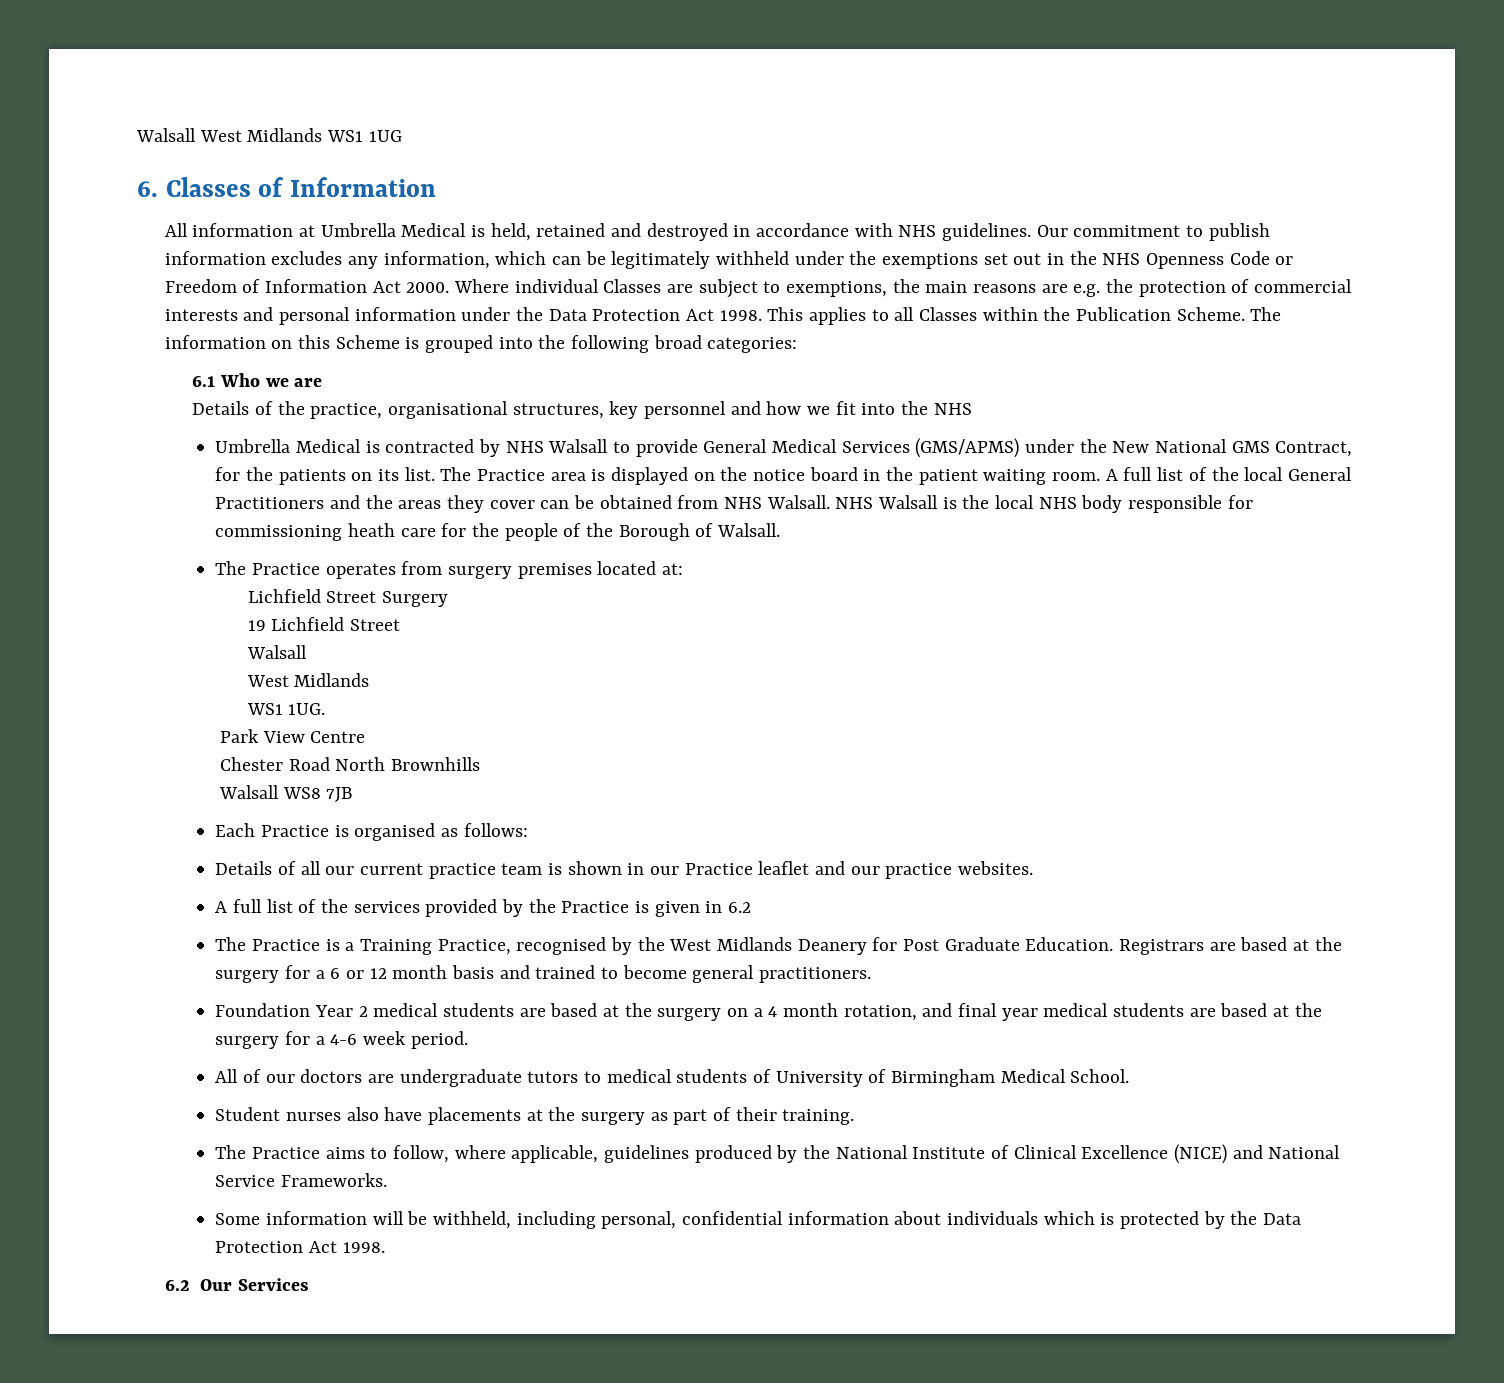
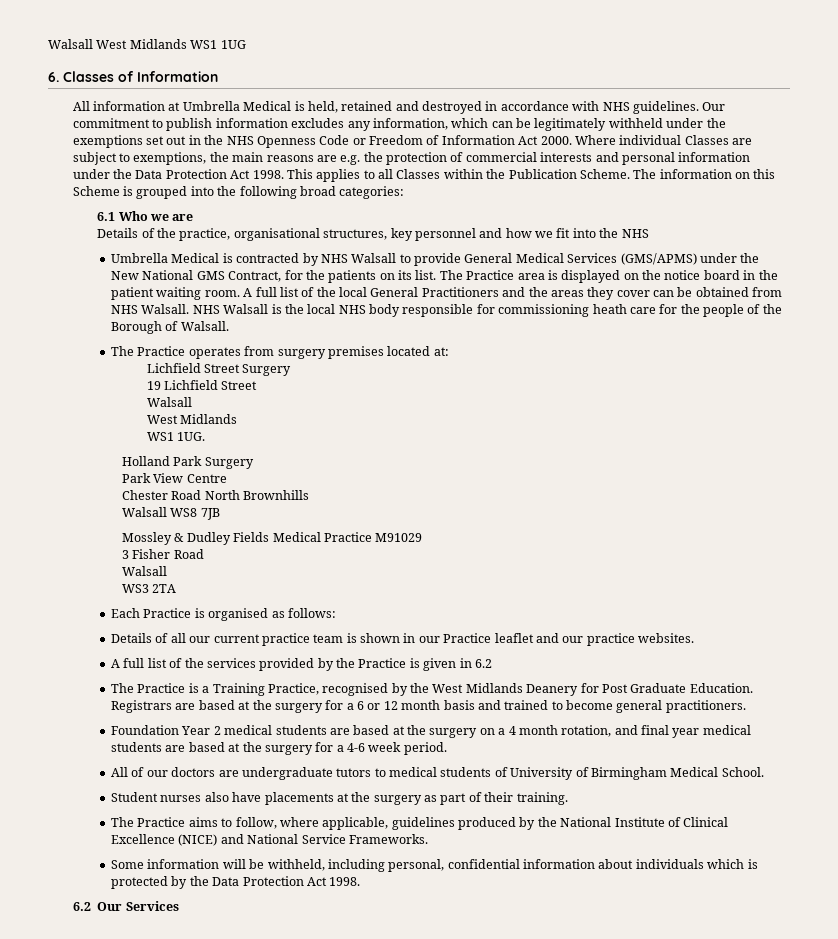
(326, 709) none -> [122,456,254,469] // Holland Park Surgery
(353, 794) none -> [122,532,423,545] [122,549,204,559] [122,566,168,576] [122,584,177,593] // Mossley & Dudley Fields Medical Practice M91029 // 3 Fisher Road // Walsall // WS3 2TA

